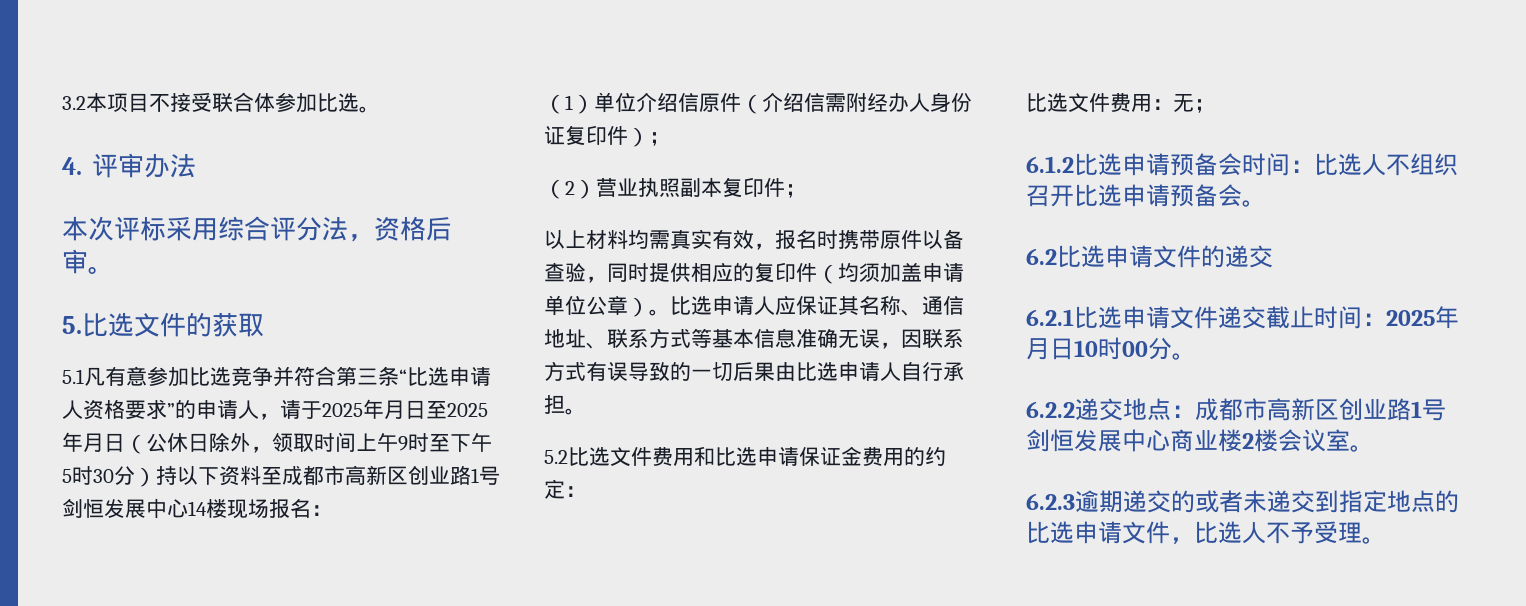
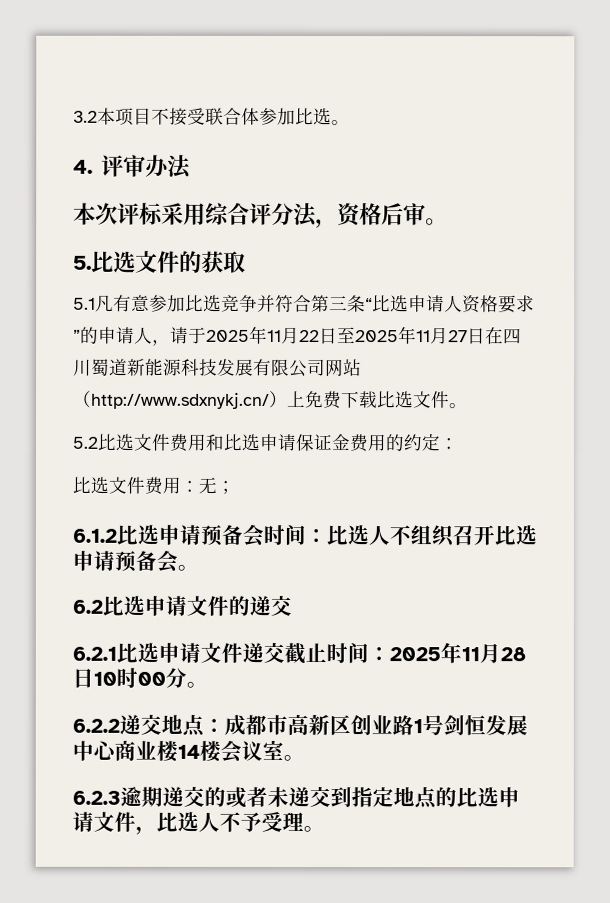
[384,400,488,419] [62,432,492,454] [62,465,500,487] [62,498,332,519] [544,92,972,114] [544,125,670,147] [544,177,806,199] [544,229,964,250] [544,262,964,284] [544,295,964,317] [544,328,964,349] [544,361,964,382] [544,395,565,414] 月日至2025年月日（公休日除外，领取时间上午9时至下午5时30分）持以下资料至成都市高新区创业路1号剑恒发展中心14楼现场报名： // （1）单位介绍信原件（介绍信需附经办人身份证复印件）； // （2）营业执照副本复印件； // 以上材料均需真实有效，报名时携带原件以备查验，同时提供相应的复印件（均须加盖申请单位公章）。比选申请人应保证其名称、通信地址、联系方式等基本信息准确无误，因联系方式有误导致的一切后果由比选申请人自行承担 -> [267,326,522,345] [73,358,362,378] [73,390,450,410] 11月22日至2025年11月27日在四川蜀道新能源科技发展有限公司网站（http://www.sdxnykj.cn/）上免费下载比选文件
[1026,338,1050,360] 月 -> [461,643,526,664] 11月28
[1242,433,1254,449] 2 -> [177,744,200,759] 14

